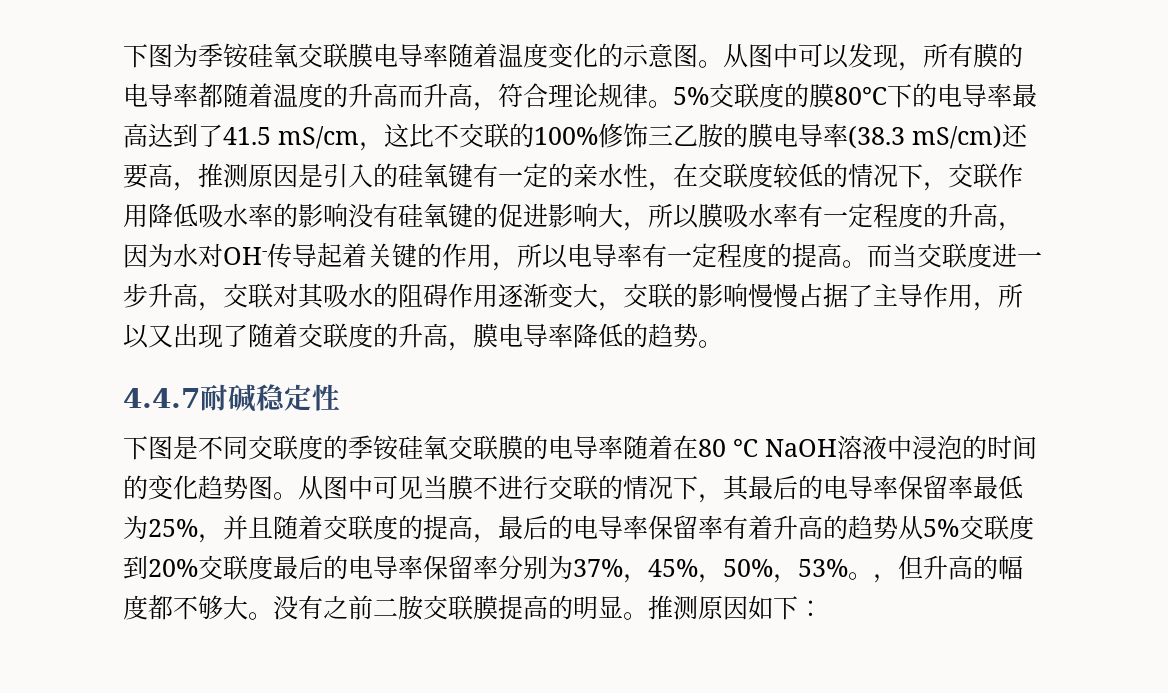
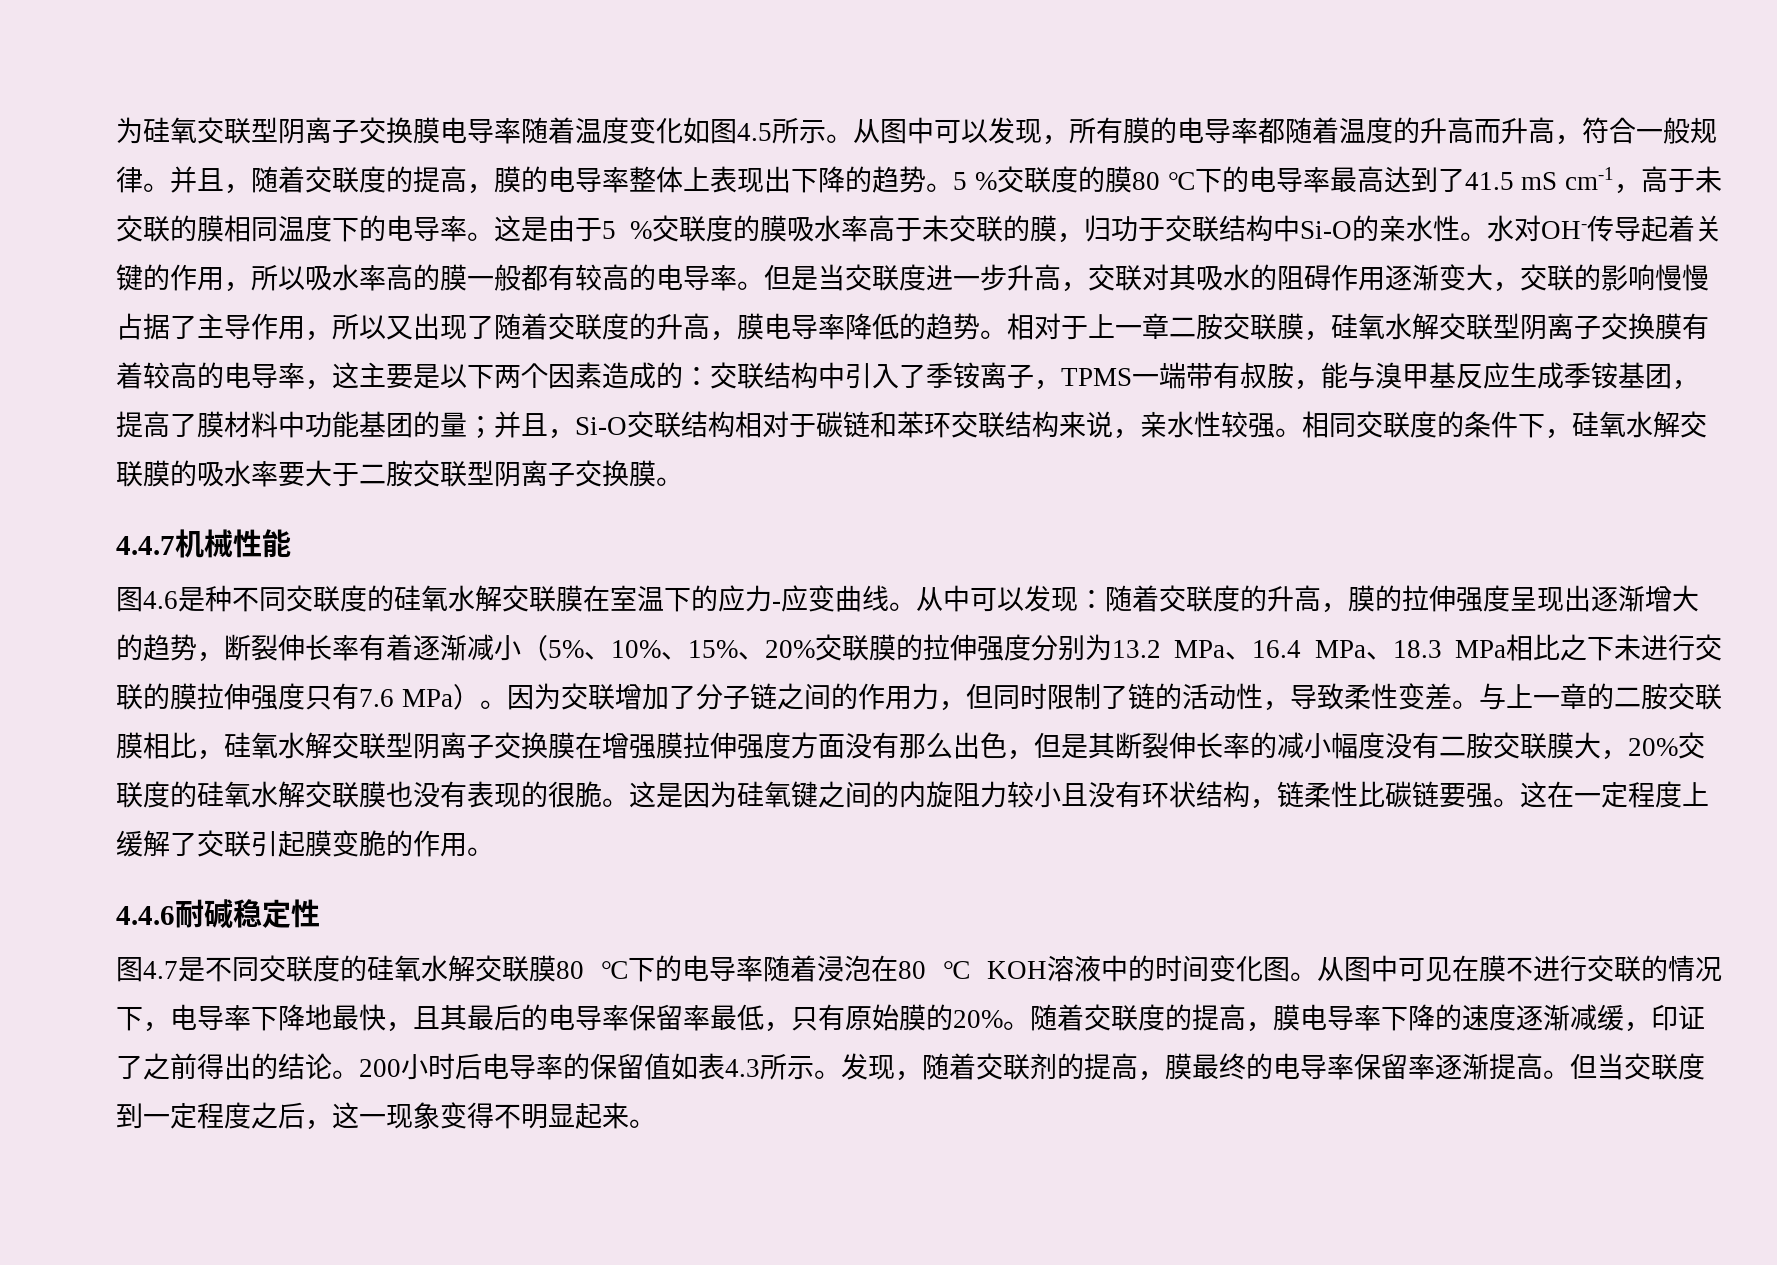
[123,43,348,69] 下图为季铵硅氧交联 -> [116,117,413,144] 为硅氧交联型阴离子交换
[598,43,698,68] 的示意图 -> [683,117,826,144] 如图4.5所示
[548,83,887,108] 理论规律。5%交联度的膜80℃ -> [1636,117,1717,144] [116,166,1195,194] 一般规律。并且，随着交联度的提高，膜的电导率整体上表现出下降的趋势。5 %交联度的膜80 ℃
[278,123,1028,151] [123,163,1023,191] [123,203,1023,231] [123,243,173,268] mS/cm，这比不交联的100%修饰三乙胺的膜电导率(38.3 mS/cm)还要高，推测原因是引入的硅氧键有一定的亲水性，在交联度较低的情况下，交联作用降低吸水率的影响没有硅氧键的促进影响大，所以膜吸水率有一定程度的升高，因为 -> [1521,166,1722,194] [116,215,1487,243] mS cm-1，高于未交联的膜相同温度下的电导率。这是由于5 %交联度的膜吸水率高于未交联的膜，归功于交联结构中Si-O的亲水性。
[567,243,892,268] 电导率有一定程度的提高。而 -> [305,264,818,291] 吸水率高的膜一般都有较高的电导率。但是
[123,388,200,408] // 4.4.7 -> [1007,313,1709,341] [116,362,1699,390] [116,411,1707,439] [116,460,683,487] [116,529,291,558] [116,585,1699,613] [116,634,1722,662] [116,683,1722,711] [116,732,1705,760] [116,781,1709,809] [116,830,494,857] [116,906,175,925] 相对于上一章二胺交联膜，硅氧水解交联型阴离子交换膜有着较高的电导率，这主要是以下两个因素造成的：交联结构中引入了季铵离子，TPMS一端带有叔胺，能与溴甲基反应生成季铵基团，提高了膜材料中功能基团的量；并且，Si-O交联结构相对于碳链和苯环交联结构来说，亲水性较强。相同交联度的条件下，硅氧水解交联膜的吸水率要大于二胺交联型阴离子交换膜。 // 4.4.7机械性能 // 图4.6是种不同交联度的硅氧水解交联膜在室温下的应力-应变曲线。从中可以发现：随着交联度的升高，膜的拉伸强度呈现出逐渐增大的趋势，断裂伸长率有着逐渐减小（5%、10%、15%、20%交联膜的拉伸强度分别为13.2 MPa、16.4 MPa、18.3 MPa相比之下未进行交联的膜拉伸强度只有7.6 MPa）。因为交联增加了分子链之间的作用力，但同时限制了链的活动性，导致柔性变差。与上一章的二胺交联膜相比，硅氧水解交联型阴离子交换膜在增强膜拉伸强度方面没有那么出色，但是其断裂伸长率的减小幅度没有二胺交联膜大，20%交联度的硅氧水解交联膜也没有表现的很脆。这是因为硅氧键之间的内旋阻力较小且没有环状结构，链柔性比碳链要强。这在一定程度上缓解了交联引起膜变脆的作用。 // 4.4.6
[123,436,173,460] 下图 -> [116,957,178,982] 图4.7
[348,435,523,461] 季铵硅氧交联膜 -> [367,955,655,982] 硅氧水解交联膜80 ℃下
(673, 447) none -> [817,955,871,982] 浸泡
[765,435,1037,460] [123,475,248,500] NaOH溶液中浸泡的时间的变化趋势 -> [987,955,1263,982] KOH溶液中的时间变化
[423,475,448,500] 当 -> [1452,955,1479,982] 在
(723, 498) none -> [170,1004,440,1032] 电导率下降地最快，且
[123,515,1034,543] [123,555,1023,583] [123,595,823,621] 为25%，并且随着交联度的提高，最后的电导率保留率有着升高的趋势从5%交联度到20%交联度最后的电导率保留率分别为37%，45%，50%，53%。，但升高的幅度都不够大。没有之前二胺交联膜提高的明显。推测原因如下： -> [764,1004,1705,1032] [116,1053,1705,1081] [116,1102,656,1130] ，只有原始膜的20%。随着交联度的提高，膜电导率下降的速度逐渐减缓，印证了之前得出的结论。200小时后电导率的保留值如表4.3所示。发现，随着交联剂的提高，膜最终的电导率保留率逐渐提高。但当交联度到一定程度之后，这一现象变得不明显起来。

